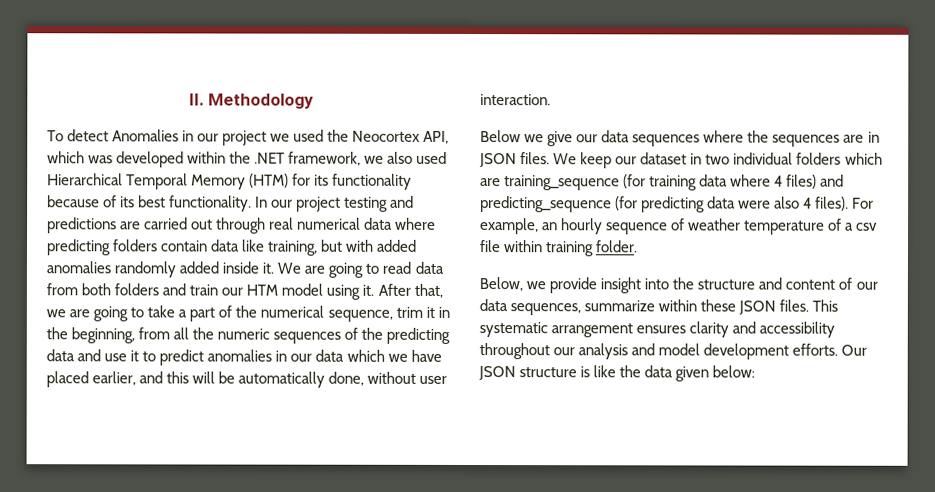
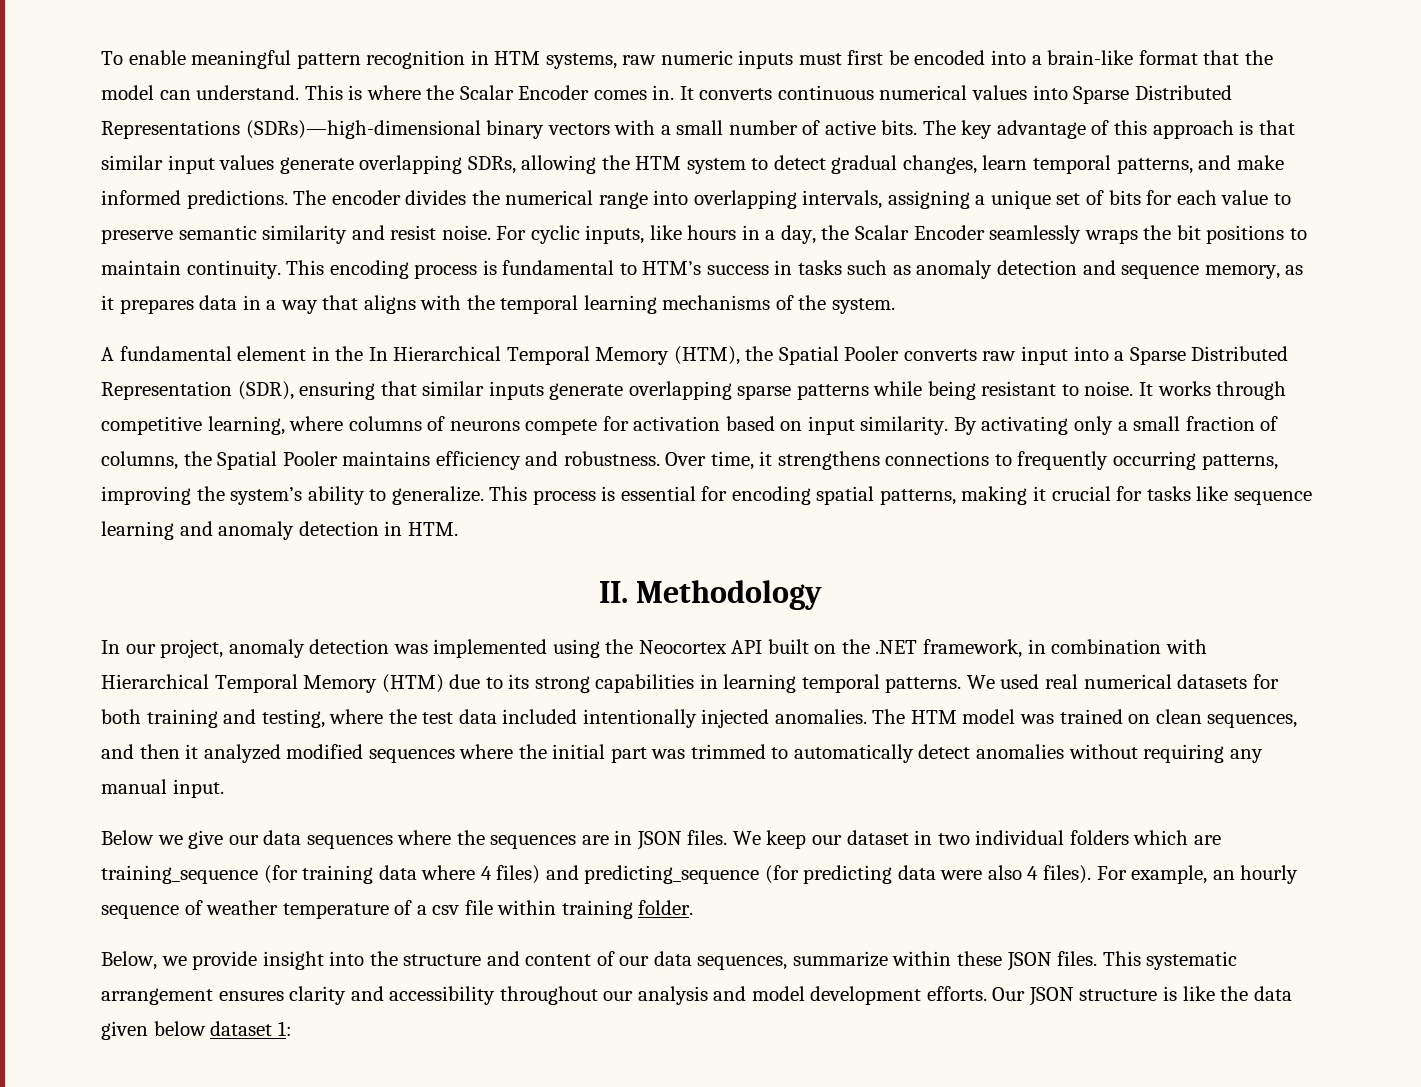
[188,93,315,109] [47,129,450,146] [47,151,448,168] [47,173,413,190] [47,195,415,212] [47,217,437,234] [46,239,418,256] [46,261,444,278] [46,283,443,300] [46,305,450,322] [46,327,451,344] [46,349,442,366] [46,371,448,388] [480,94,551,106] II. Methodology // To detect Anomalies in our project we used the Neocortex API, which was developed within the .NET framework, we also used Hierarchical Temporal Memory (HTM) for its functionality because of its best functionality. In our project testing and predictions are carried out through real numerical data where predicting folders contain data like training, but with added anomalies randomly added inside it. We are going to read data from both folders and train our HTM model using it. After that, we are going to take a part of the numerical sequence, trim it in the beginning, from all the numeric sequences of the predicting data and use it to predict anomalies in our data which we have placed earlier, and this will be automatically done, without user interaction. -> [101,50,1273,69] [101,85,1232,104] [101,120,1295,139] [101,155,1284,174] [101,190,1291,209] [101,225,1307,244] [101,260,1304,279] [101,295,896,314] [101,346,1289,365] [101,381,1287,400] [101,416,1279,435] [101,451,1278,470] [101,486,1312,505] [101,521,458,540] [598,580,823,610] [101,639,1207,658] [101,674,1279,693] [101,709,1298,728] [101,744,1263,763] [101,779,224,798] To enable meaningful pattern recognition in HTM systems, raw numeric inputs must first be encoded into a brain-like format that the model can understand. This is where the Scalar Encoder comes in. It converts continuous numerical values into Sparse Distributed Representations (SDRs)—high-dimensional binary vectors with a small number of active bits. The key advantage of this approach is that similar input values generate overlapping SDRs, allowing the HTM system to detect gradual changes, learn temporal patterns, and make informed predictions. The encoder divides the numerical range into overlapping intervals, assigning a unique set of bits for each value to preserve semantic similarity and resist noise. For cyclic inputs, like hours in a day, the Scalar Encoder seamlessly wraps the bit positions to maintain continuity. This encoding process is fundamental to HTM’s success in tasks such as anomaly detection and sequence memory, as it prepares data in a way that aligns with the temporal learning mechanisms of the system. // A fundamental element in the In Hierarchical Temporal Memory (HTM), the Spatial Pooler converts raw input into a Sparse Distributed Representation (SDR), ensuring that similar inputs generate overlapping sparse patterns while being resistant to noise. It works through competitive learning, where columns of neurons compete for activation based on input similarity. By activating only a small fraction of columns, the Spatial Pooler maintains efficiency and robustness. Over time, it strengthens connections to frequently occurring patterns, improving the system’s ability to generalize. This process is essential for encoding spatial patterns, making it crucial for tasks like sequence learning and anomaly detection in HTM. // II. Methodology // In our project, anomaly detection was implemented using the Neocortex API built on the .NET framework, in combination with Hierarchical Temporal Memory (HTM) due to its strong capabilities in learning temporal patterns. We used real numerical datasets for both training and testing, where the test data included intentionally injected anomalies. The HTM model was trained on clean sequences, and then it analyzed modified sequences where the initial part was trimmed to automatically detect anomalies without requiring any manual input.
[712,365,756,378] below: -> [153,1021,292,1036] below dataset 1:

